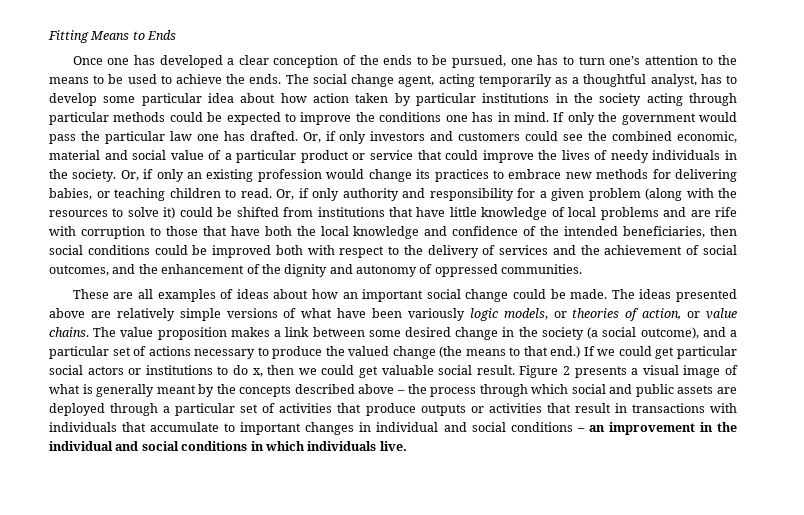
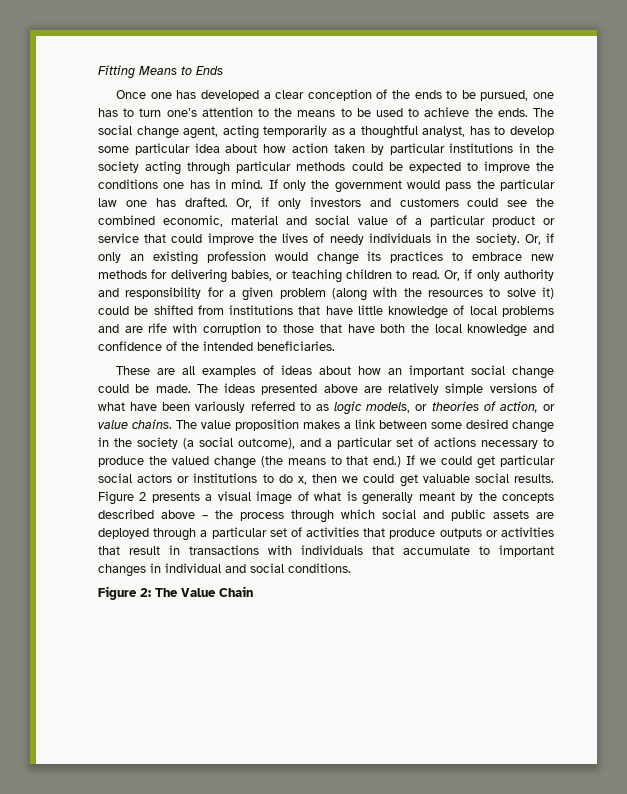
[623,226,737,238] [49,245,737,258] [49,264,583,277] beneficiaries, then social conditions could be improved both with respect to the delivery of services and the achievement of social outcomes, and the enhancement of the dignity and autonomy of oppressed communities. -> [257,341,335,351] beneficiaries.
(465, 314) none -> [250,401,329,411] referred to as
[476,365,515,375] result. -> [514,474,554,483] results.
[510,422,738,435] [49,441,407,451] conditions – an improvement in the individual and social conditions in which individuals live. -> [288,563,351,573] [98,586,253,600] conditions. // Figure 2: The Value Chain

